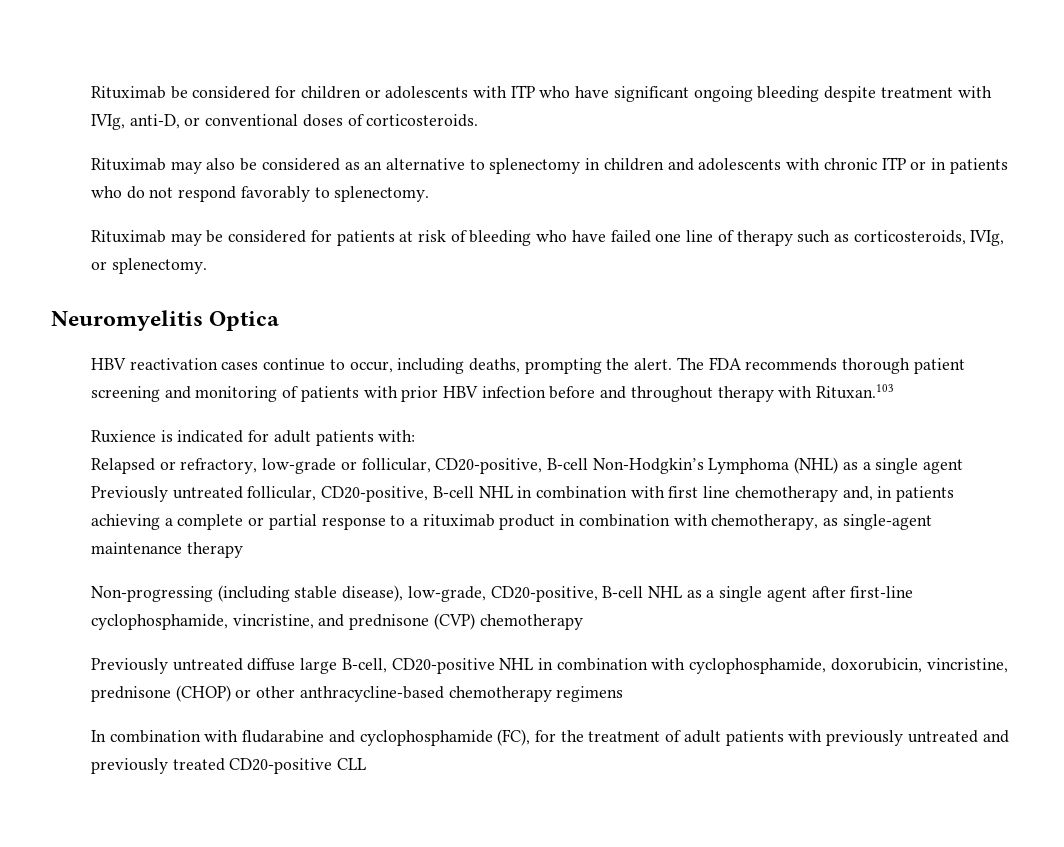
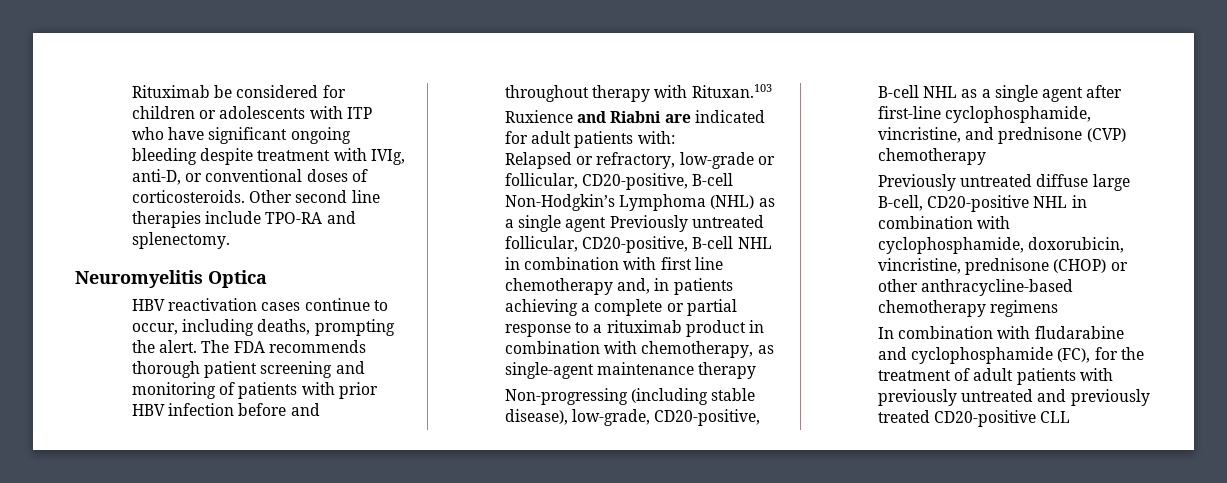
[90,157,1008,174] [90,186,430,202] [90,230,1005,246] [90,261,107,270] // Rituximab may also be considered as an alternative to splenectomy in children and adolescents with chronic ITP or in patients who do not respond favorably to splenectomy. // Rituximab may be considered for patients at risk of bleeding who have failed one line of therapy such as corticosteroids, IVIg, or -> [249,190,380,203] [132,211,356,228] Other second line therapies include TPO-RA and
[160,430,173,442] is -> [577,111,691,123] and Riabni are

